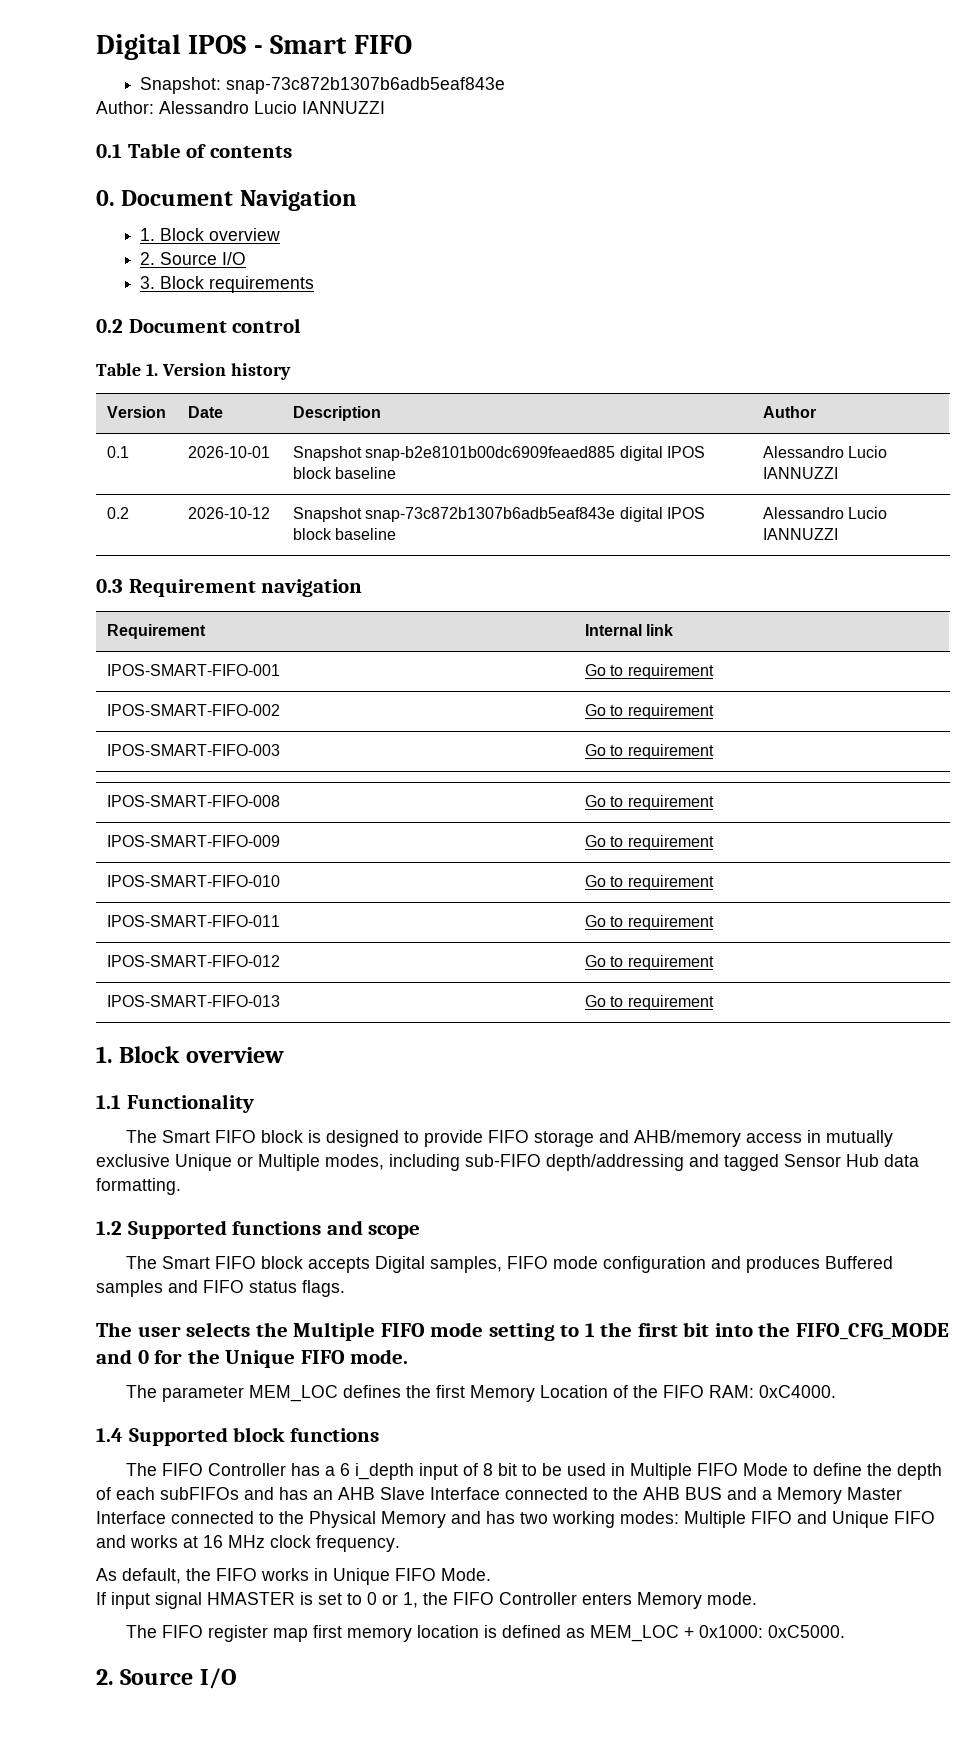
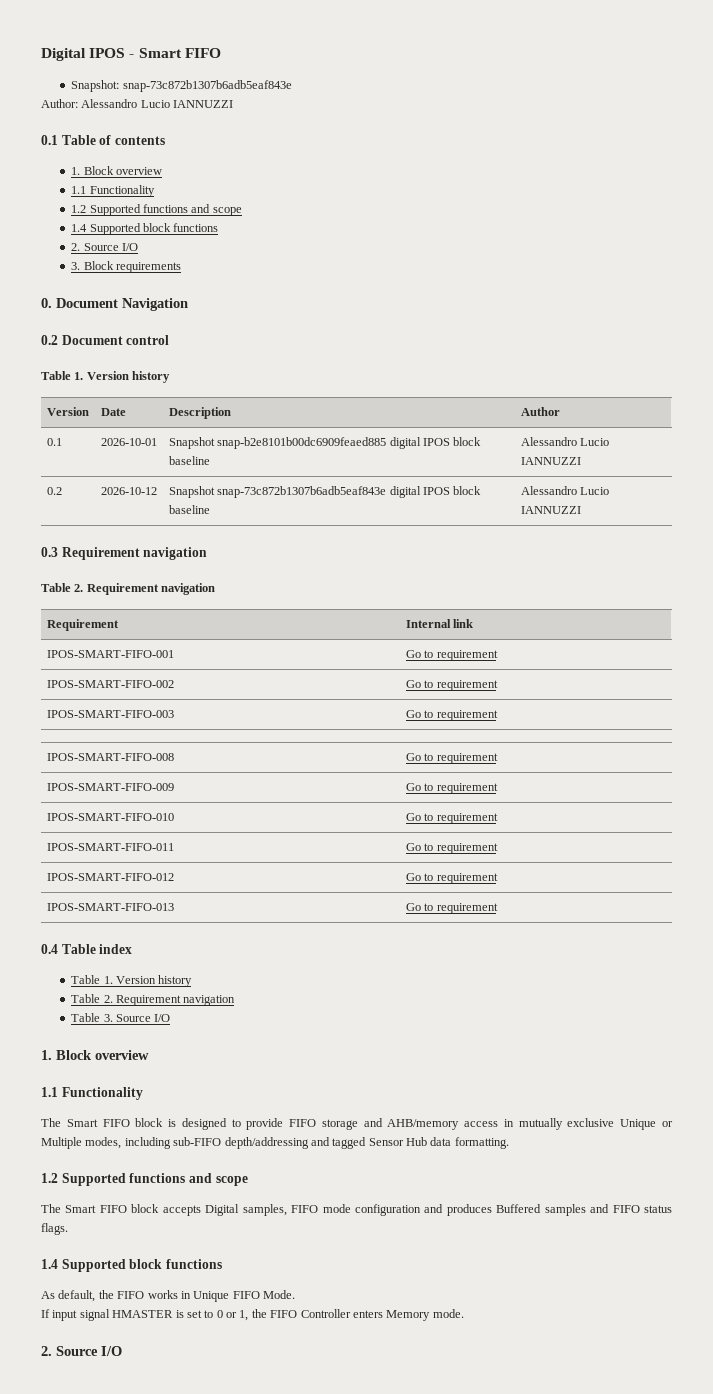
[96,190,357,211] [140,228,281,241] // 0. Document Navigation // 1. Block overview -> [71,166,163,175] [71,185,155,197] [71,204,242,216] [71,223,219,235] // 1. Block overview // 1.1 Functionality // 1.2 Supported functions and scope // 1.4 Supported block functions
(315, 284) none -> [41,298,188,311] // 0. Document Navigation
(363, 588) none -> [41,583,216,595] // Table 2. Requirement navigation
(714, 1002) none -> [41,944,133,954] [71,975,193,987] [71,994,236,1006] [71,1013,171,1022] // 0.4 Table index // Table 1. Version history // Table 2. Requirement navigation // Table 3. Source I/O
[96,1322,950,1341] [96,1349,409,1368] [125,1385,836,1402] [96,1427,379,1446] [125,1463,942,1480] [96,1487,902,1504] [96,1511,935,1528] [96,1535,400,1552] The user selects the Multiple FIFO mode setting to 1 the first bit into the FIFO_CFG_MODE and 0 for the Unique FIFO mode. // The parameter MEM_LOC defines the first Memory Location of the FIFO RAM: 0xC4000. // 1.4 Supported block functions // The FIFO Controller has a 6 i_depth input of 8 bit to be used in Multiple FIFO Mode to define the depth of each subFIFOs and has an AHB Slave Interface connected to the AHB BUS and a Memory Master Interface connected to the Physical Memory and has two working modes: Multiple FIFO and Unique FIFO and works at 16 MHz clock frequency. -> [41,1259,222,1272] 1.4 Supported block functions
[125,1625,845,1642] // The FIFO register map first memory location is defined as MEM_LOC + 0x1000: 0xC5000. -> (464, 1313) none

